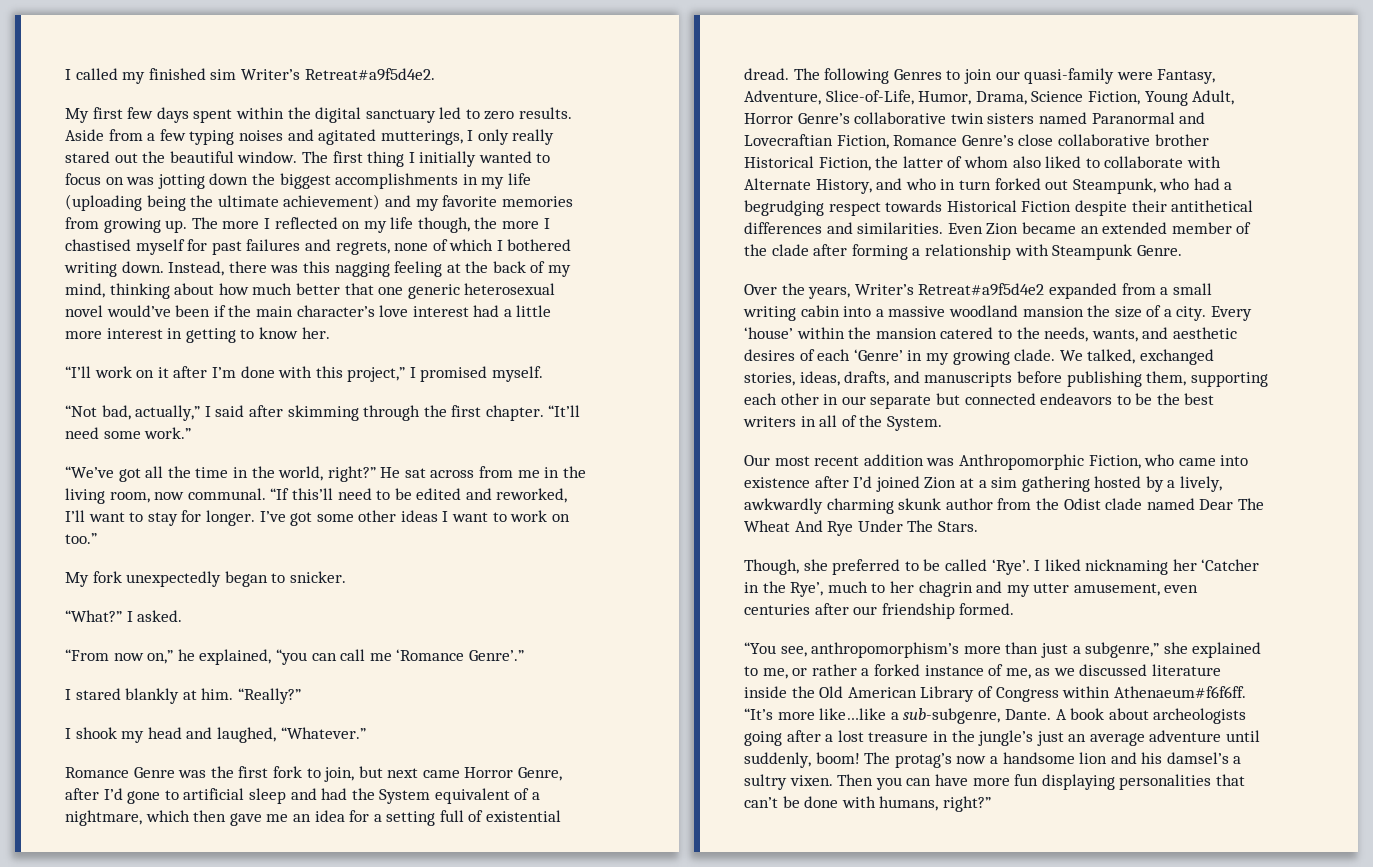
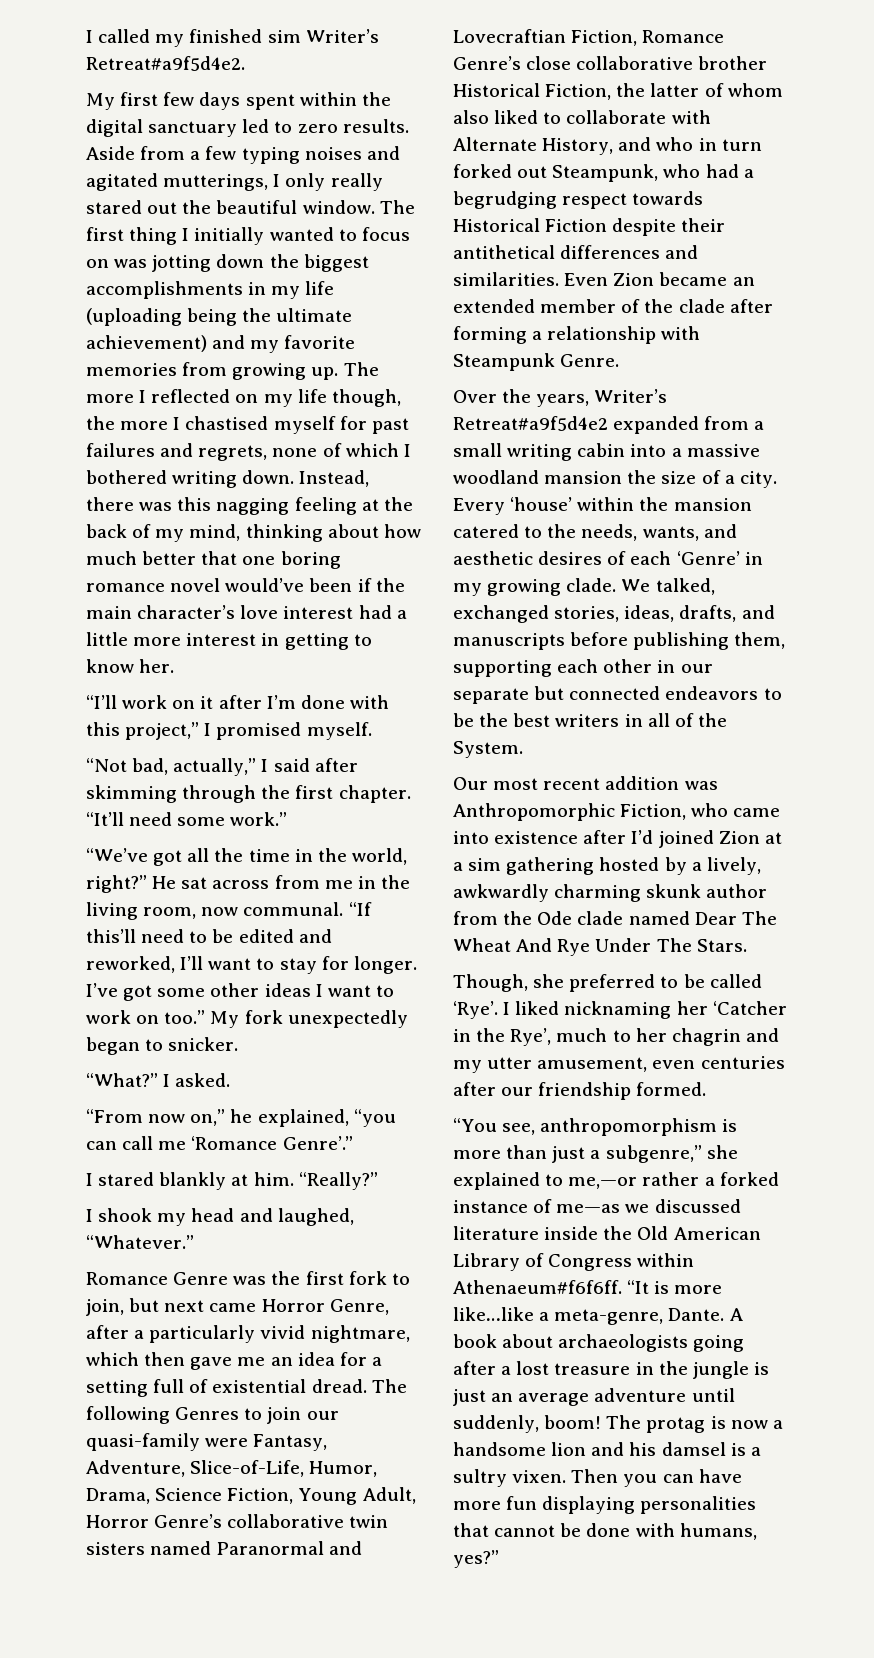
[407,283,556,299] generic heterosexual -> [280,551,341,569] [86,583,165,592] boring romance
(97, 538) // -> (206, 1017) none
[103,788,541,804] I’d gone to artificial sleep and had the System equivalent of a -> [134,1325,306,1343] a particularly vivid
[1063,498,1101,510] Odist -> [537,911,573,925] Ode
[811,642,960,658] anthropomorphism’s -> [540,1118,738,1136] anthropomorphism is
[762,668,808,679] me, or -> [568,1177,638,1189] me,—or
[1005,668,1051,679] me, as -> [556,1204,621,1213] me—as
[744,708,773,720] “It’s -> [627,1280,670,1294] “It is
[903,708,1001,724] sub-subgenre, -> [554,1309,664,1325] meta-genre,
[1153,708,1247,724] archeologists -> [558,1334,689,1352] archaeologists
[978,730,1034,746] jungle’s -> [692,1361,769,1379] jungle is
[894,753,952,768] protag’s -> [646,1416,726,1433] protag is
[1166,752,1229,764] damsel’s -> [661,1442,746,1456] damsel is
[744,797,778,808] can’t -> [494,1525,556,1537] cannot
[942,796,991,812] right?” -> [453,1550,499,1568] yes?”

